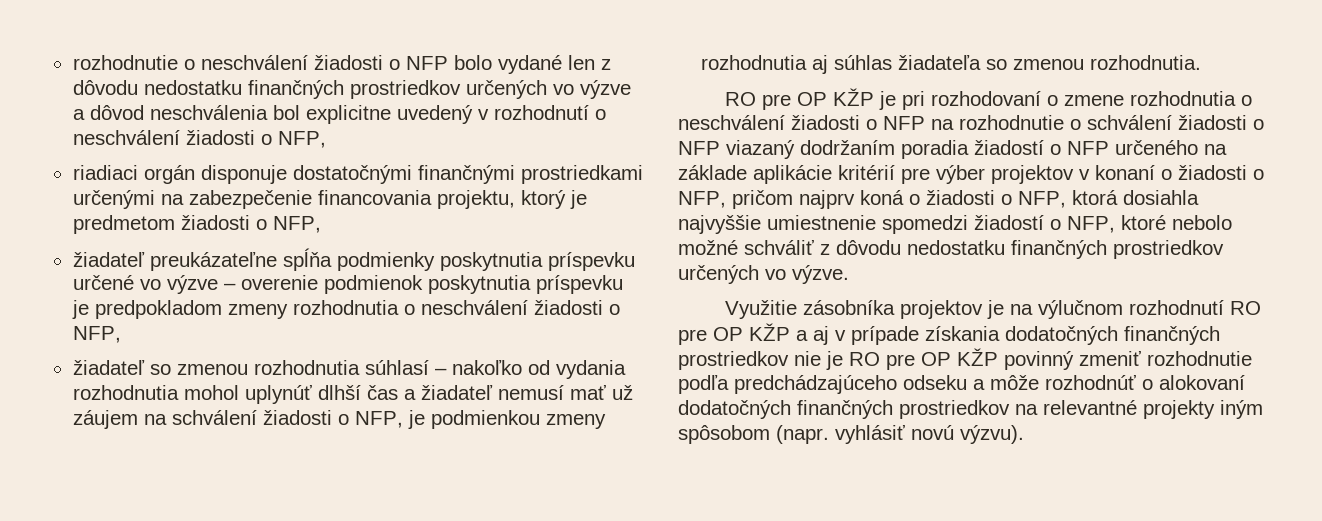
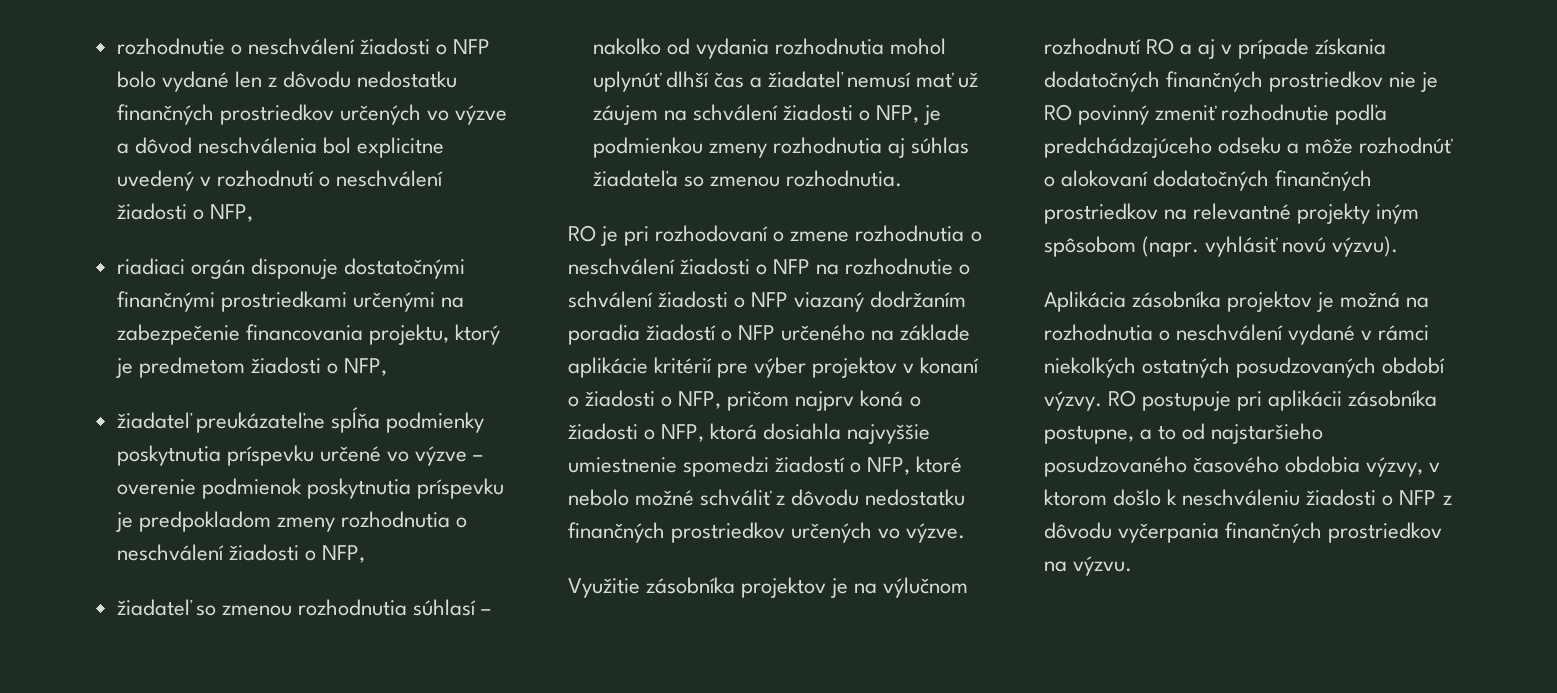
[761,88,874,110] pre OP KŽP -> (596, 233) none
[678,323,790,345] pre OP KŽP -> (1175, 46) none
[886,348,998,370] pre OP KŽP -> (1072, 112) none
(1024, 434) none -> [1044,291,1430,312] [1044,324,1430,345] [1044,357,1446,378] [1044,390,1438,411] [1044,423,1324,444] [1044,456,1441,477] [1044,489,1452,506] [1044,522,1443,543] [1044,556,1133,576] // Aplikácia zásobníka projektov je možná na rozhodnutia o neschválení vydané v rámci niekoľkých ostatných posudzovaných období výzvy. RO postupuje pri aplikácii zásobníka postupne, a to od najstaršieho posudzovaného časového obdobia výzvy, v ktorom došlo k neschváleniu žiadosti o NFP z dôvodu vyčerpania finančných prostriedkov na výzvu.

